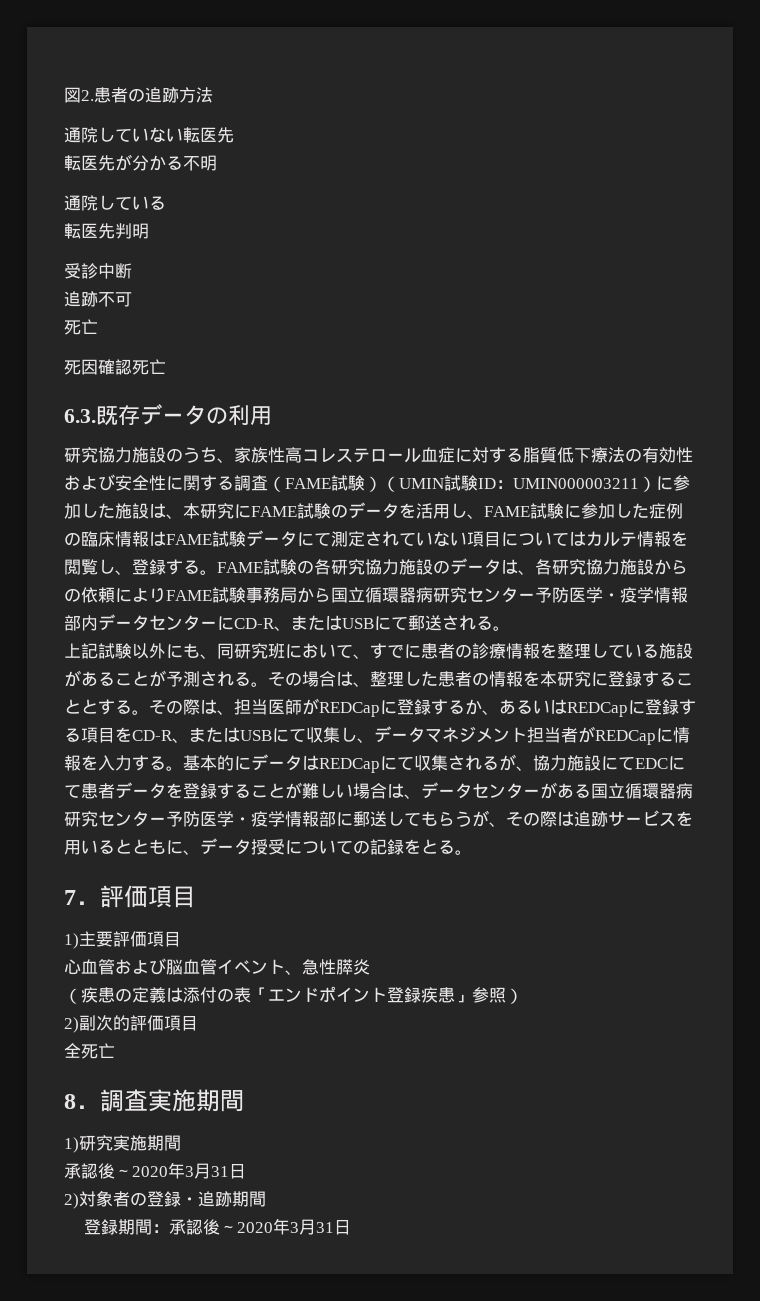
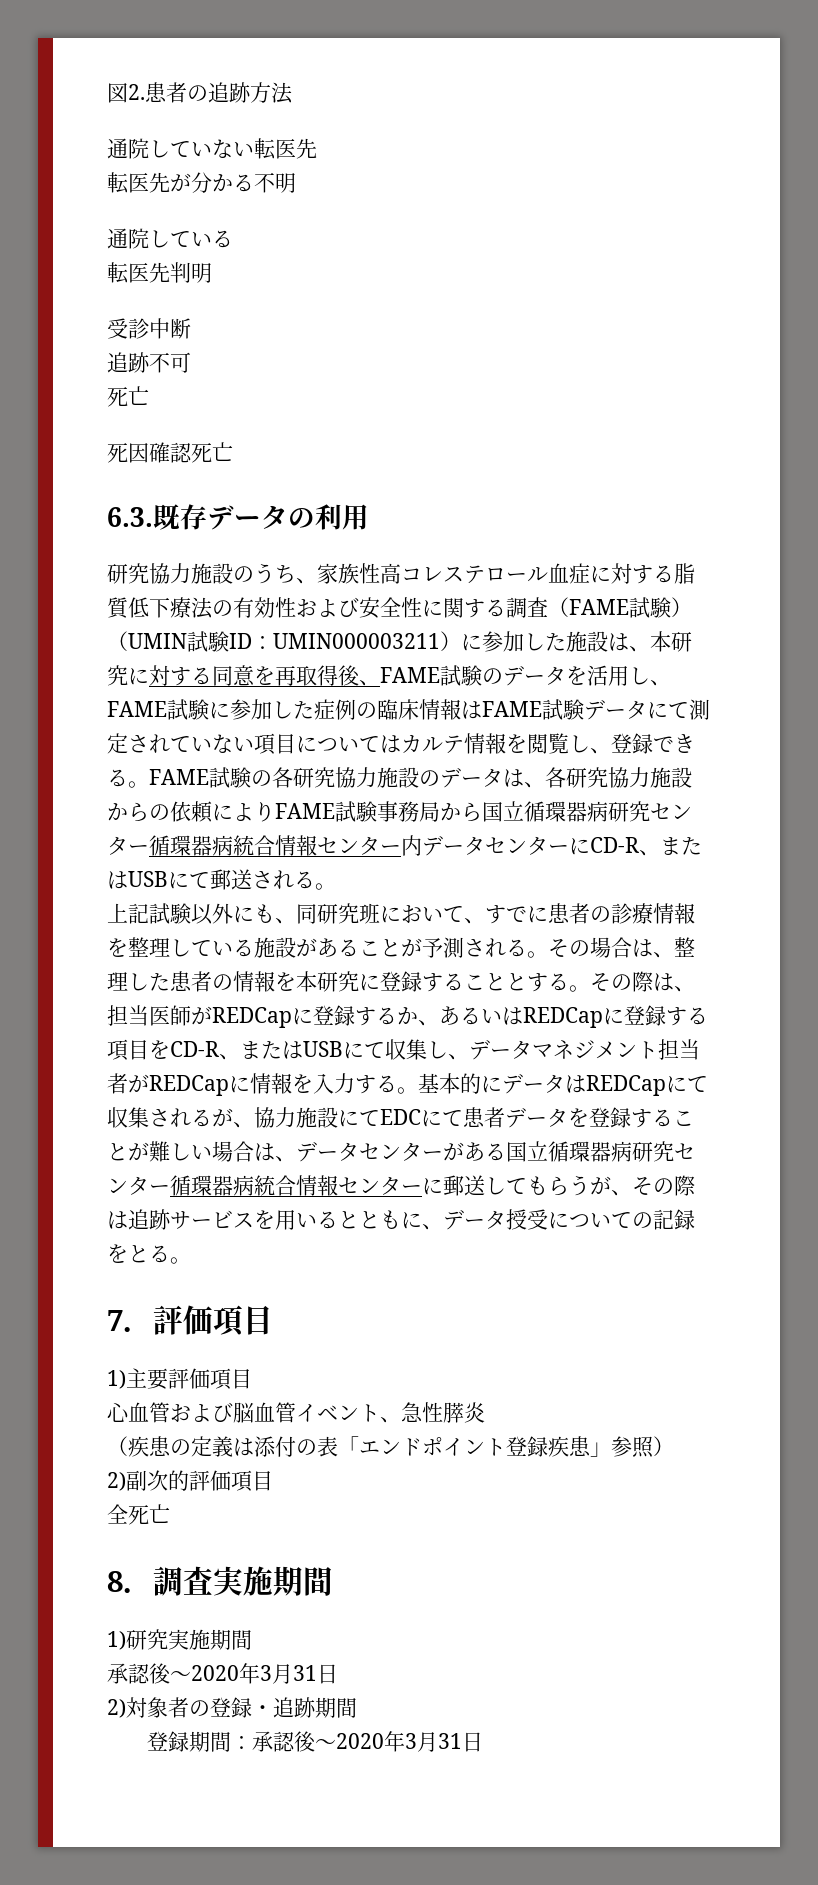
(251, 511) none -> [149,665,380,686] 対する同意を再取得後、
[166,559,183,575] す -> [653,734,695,753] でき
[535,587,688,603] [64,615,81,631] 予防医学・疫学情報部 -> [149,835,401,856] 循環器病統合情報センター
[166,811,336,827] 予防医学・疫学情報部 -> [170,1175,422,1196] 循環器病統合情報センター

